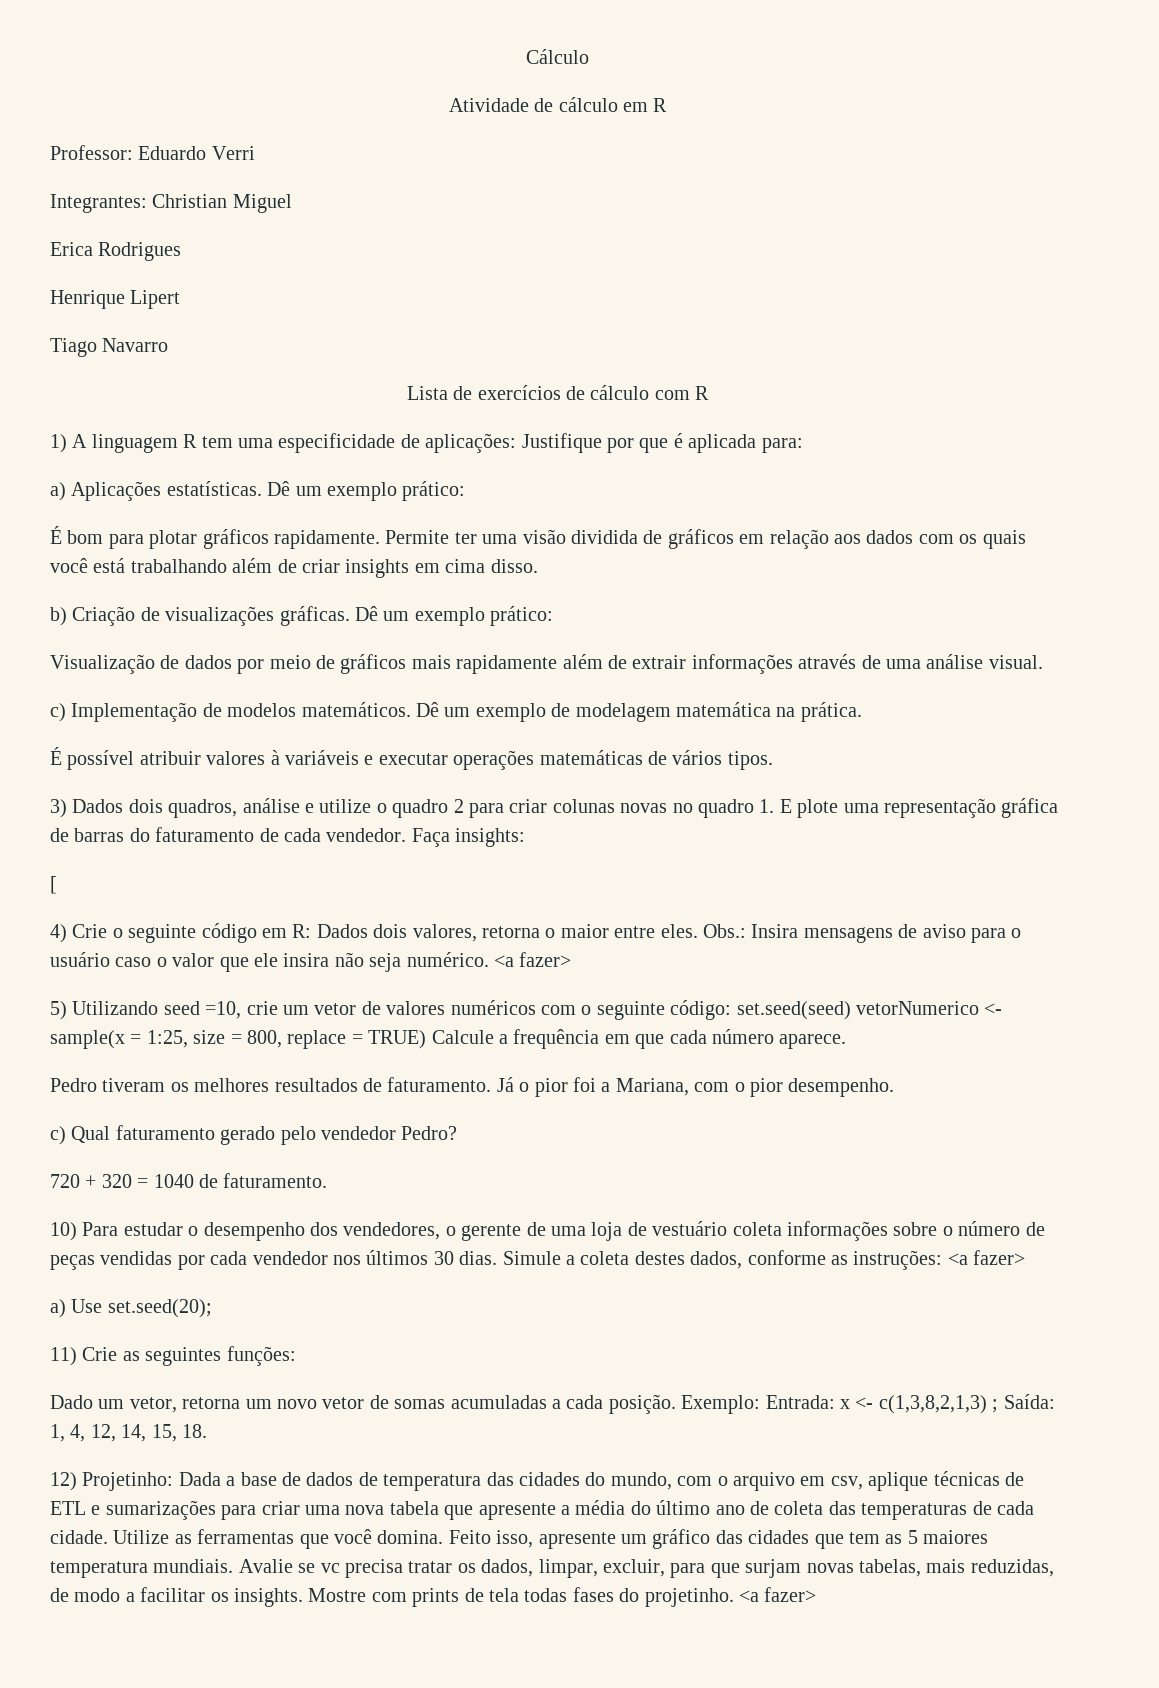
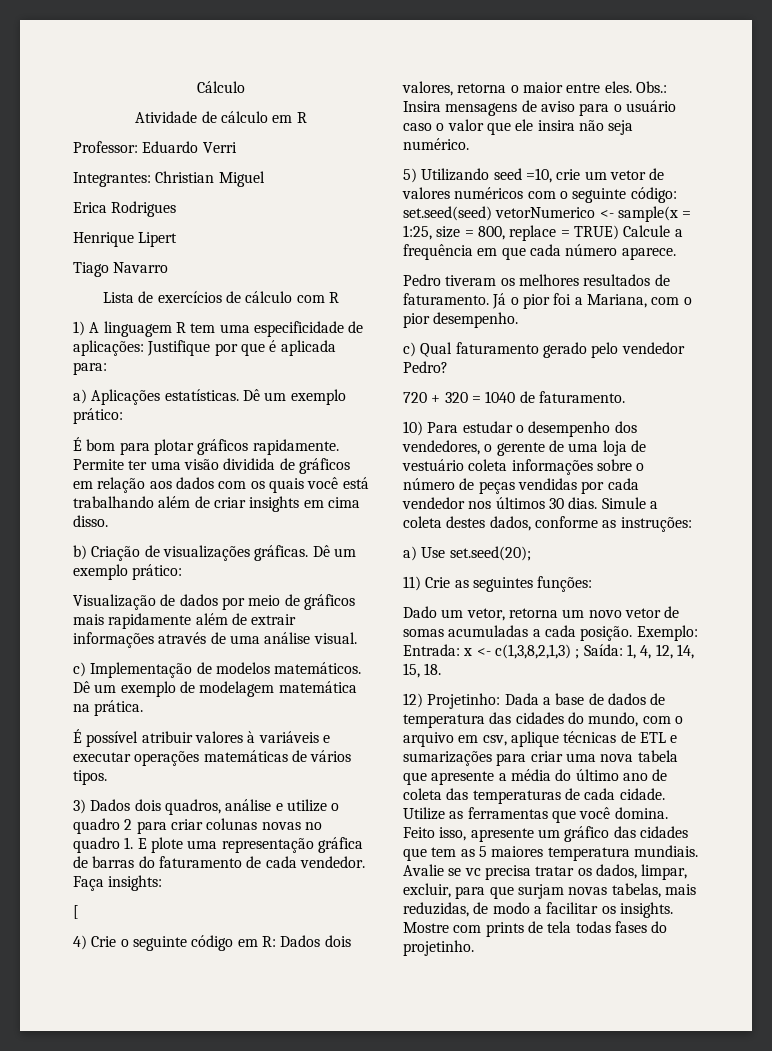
[493,952,572,967] <a fazer> -> (469, 144) none
[947,1250,1026,1265] <a fazer> -> (692, 524) none
[738,1587,817,1602] <a fazer> -> (474, 948) none

